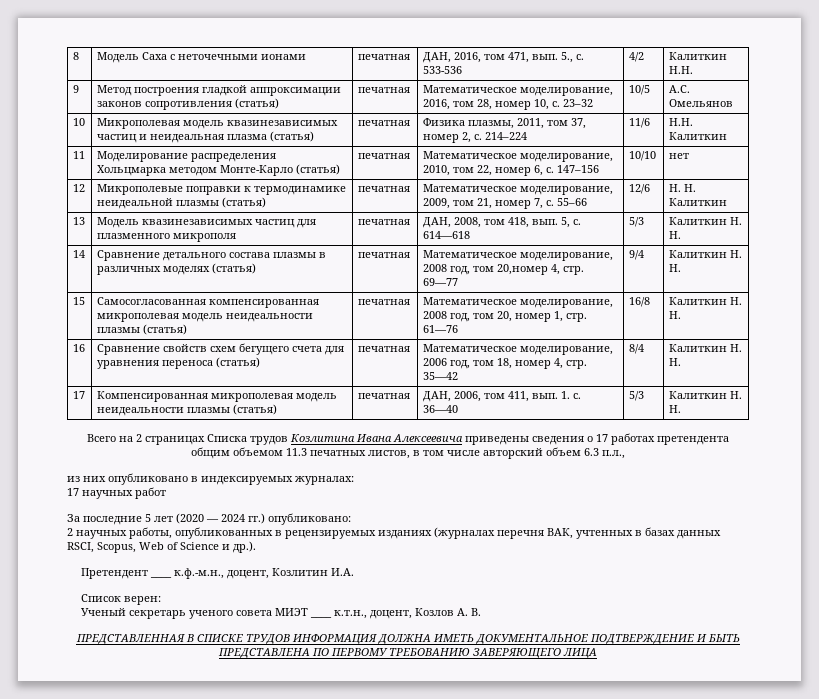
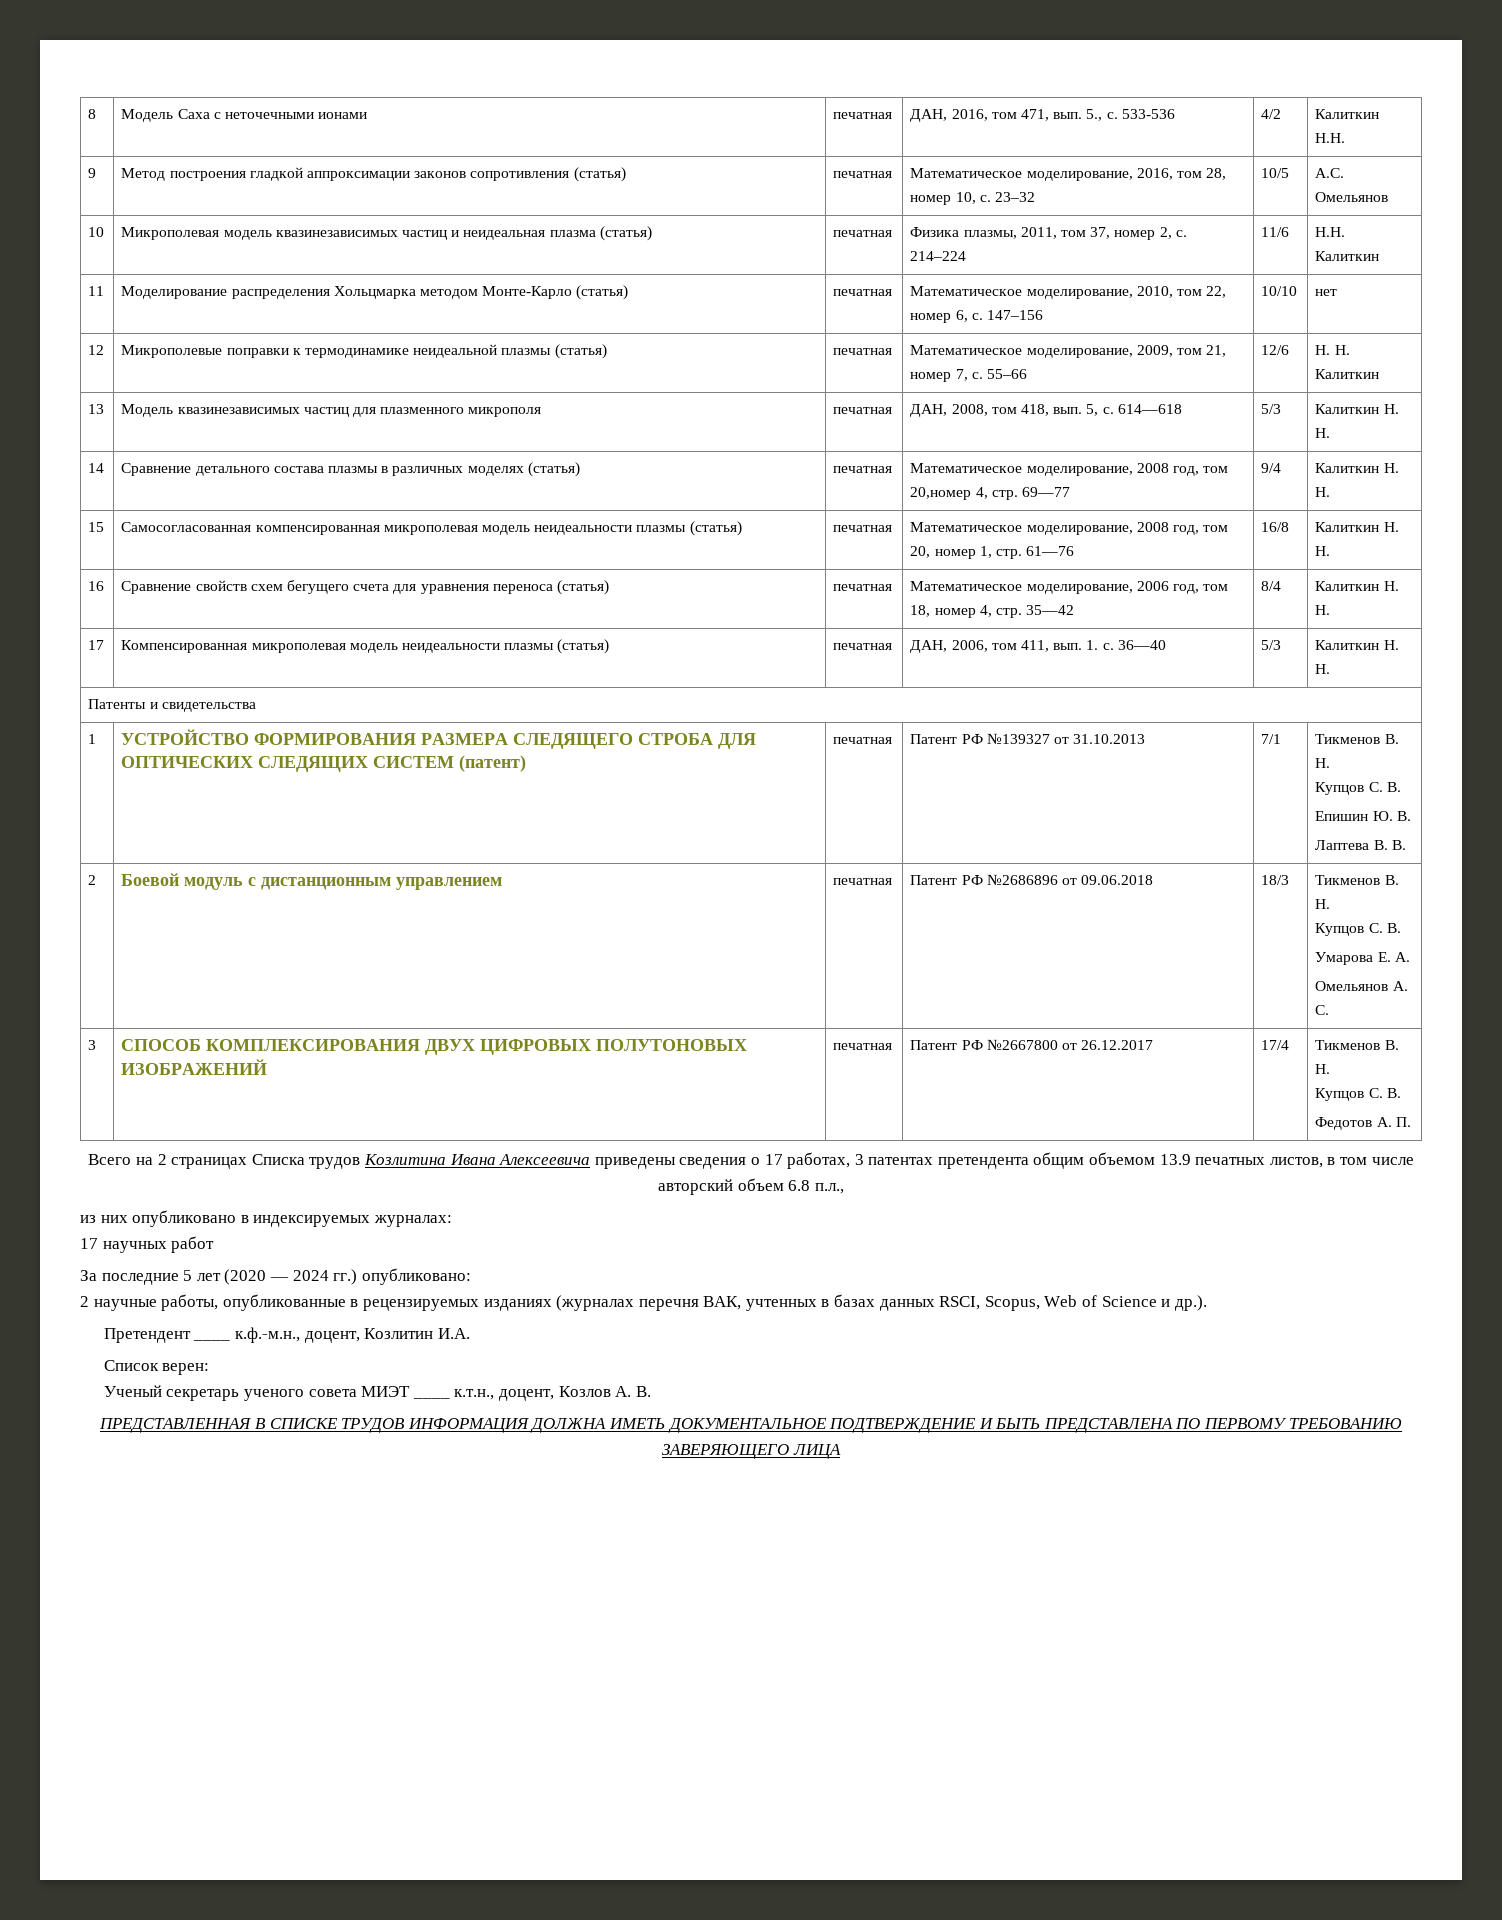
(681, 409) none -> [88,699,256,712] [88,734,97,744] [121,729,757,749] [121,755,527,772] [833,737,893,744] [910,733,1146,744] [1261,734,1282,744] [1315,734,1399,744] [1315,758,1331,768] [1315,782,1401,795] [1315,811,1411,821] [1315,840,1406,850] [88,875,97,885] [121,873,503,890] [833,878,893,885] [910,874,1154,885] [1261,875,1290,885] [1315,875,1399,885] [1315,899,1331,909] [1315,923,1401,936] [1315,952,1410,965] [1315,981,1408,991] [1315,1005,1330,1015] [88,1040,97,1050] [121,1039,748,1055] [121,1059,268,1075] [833,1043,893,1050] [910,1039,1154,1050] [1261,1040,1290,1050] [1315,1040,1399,1050] [1315,1064,1331,1074] [1315,1088,1401,1101] [1315,1117,1411,1130] // Патенты и свидетельства // 1 | УСТРОЙСТВО ФОРМИРОВАНИЯ РАЗМЕРА СЛЕДЯЩЕГО СТРОБА ДЛЯ ОПТИЧЕСКИХ СЛЕДЯЩИХ СИСТЕМ (патент) | печатная | Патент РФ №139327 от 31.10.2013 | 7/1 | Тикменов В. Н. // Купцов С. В. // Епишин Ю. В. // Лаптева В. В. // 2 | Боевой модуль с дистанционным управлением | печатная | Патент РФ №2686896 от 09.06.2018 | 18/3 | Тикменов В. Н. // Купцов С. В. // Умарова Е. А. // Омельянов А. С. // 3 | СПОСОБ КОМПЛЕКСИРОВАНИЯ ДВУХ ЦИФРОВЫХ ПОЛУТОНОВЫХ ИЗОБРАЖЕНИЙ | печатная | Патент РФ №2667800 от 26.12.2017 | 17/4 | Тикменов В. Н. // Купцов С. В. // Федотов А. П.
[611,433,655,445] работах -> [787,1152,934,1169] работах, 3 патентах
[286,448,307,456] 11.3 -> [1159,1154,1191,1165] 13.9
[584,448,599,456] 6.3 -> [788,1180,811,1191] 6.8
[76,527,273,539] научных работы, опубликованных -> [93,1294,346,1311] научные работы, опубликованные

